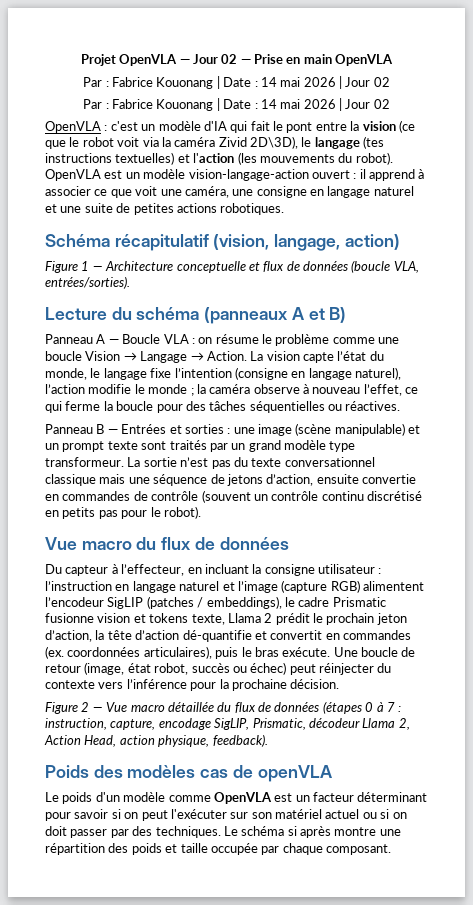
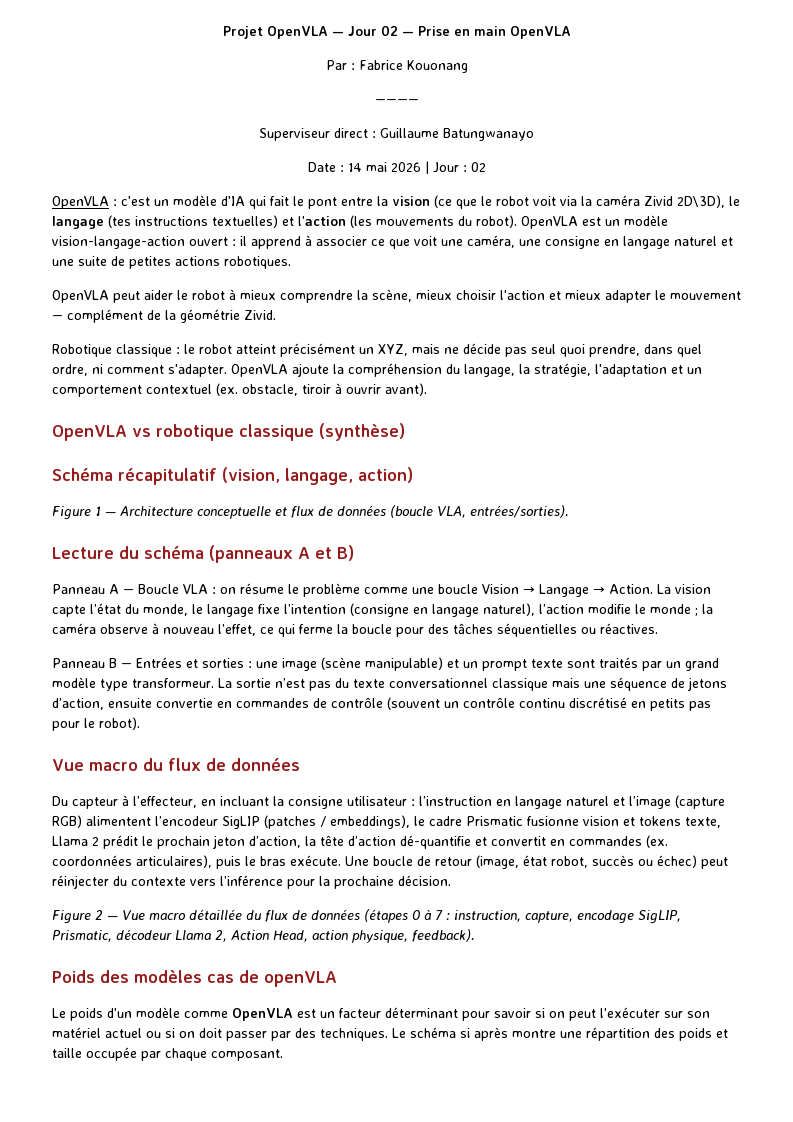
[216,76,390,89] [83,98,371,111] | Date : 14 mai 2026 | Jour 02 // Par : Fabrice Kouonang | Date : 14 mai 2026 | Jour -> [374,99,419,104] [259,128,534,141] [307,161,467,174] // ———— // Superviseur direct : Guillaume Batungwanayo // Date : 14 mai 2026 | Jour :
(285, 209) none -> [52,289,741,303] [52,309,276,323] [52,343,702,357] [52,363,702,377] [52,383,427,397] [52,423,405,441] // OpenVLA peut aider le robot à mieux comprendre la scène, mieux choisir l'action et mieux adapter le mouvement — complément de la géométrie Zivid. // Robotique classique : le robot atteint précisément un XYZ, mais ne décide pas seul quoi prendre, dans quel ordre, ni comment s'adapter. OpenVLA ajoute la compréhension du langage, la stratégie, l'adaptation et un comportement contextuel (ex. obstacle, tiroir à ouvrir avant). // OpenVLA vs robotique classique (synthèse)

